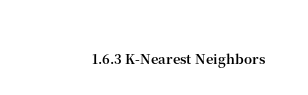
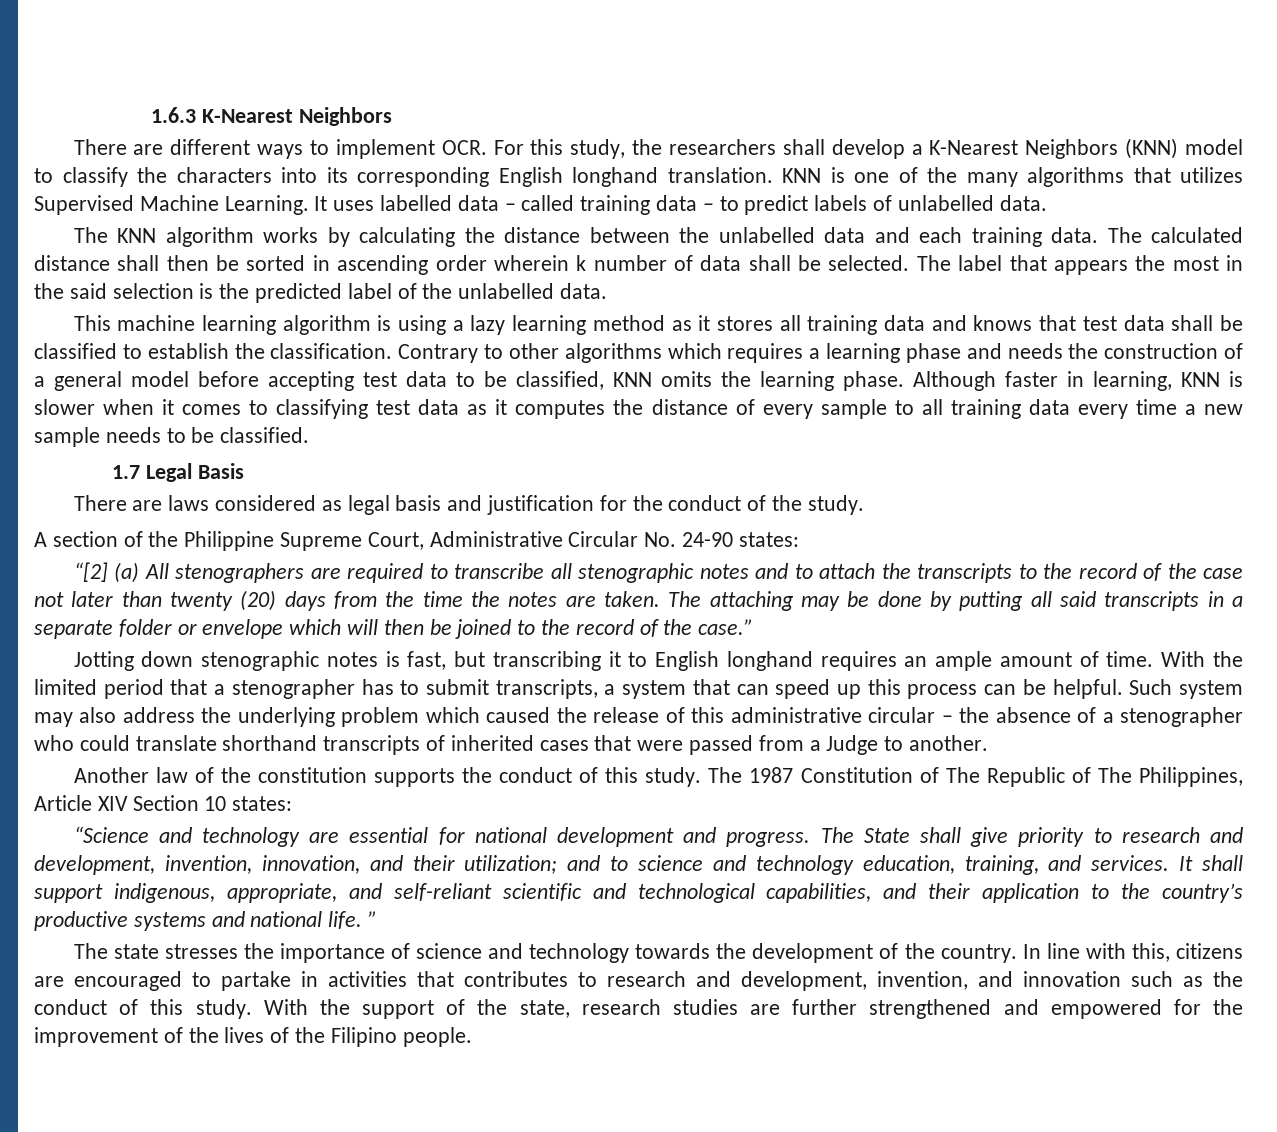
(266, 60) none -> [73,138,1243,159] [34,167,1243,187] [34,195,1047,215] [73,227,1243,247] [34,255,1243,275] [34,283,608,303] [73,315,1243,335] [34,343,1243,363] [34,371,1243,391] [34,399,1243,419] [34,427,310,447] [112,463,244,482] [73,495,864,515] [34,531,799,551] [73,562,1243,583] [34,590,1243,611] [34,619,754,639] [73,651,1243,671] [34,679,1243,699] [34,707,1243,727] [34,735,989,755] [73,767,1243,787] [34,795,293,811] [73,826,1243,847] [34,855,1243,875] [34,883,1243,903] [34,911,378,931] [73,943,1243,963] [34,971,1243,991] [34,999,1243,1019] [34,1027,472,1047] // There are different ways to implement OCR. For this study, the researchers shall develop a K-Nearest Neighbors (KNN) model to classify the characters into its corresponding English longhand translation. KNN is one of the many algorithms that utilizes Supervised Machine Learning. It uses labelled data – called training data – to predict labels of unlabelled data. // The KNN algorithm works by calculating the distance between the unlabelled data and each training data. The calculated distance shall then be sorted in ascending order wherein k number of data shall be selected. The label that appears the most in the said selection is the predicted label of the unlabelled data. // This machine learning algorithm is using a lazy learning method as it stores all training data and knows that test data shall be classified to establish the classification. Contrary to other algorithms which requires a learning phase and needs the construction of a general model before accepting test data to be classified, KNN omits the learning phase. Although faster in learning, KNN is slower when it comes to classifying test data as it computes the distance of every sample to all training data every time a new sample needs to be classified. // 1.7 Legal Basis // There are laws considered as legal basis and justification for the conduct of the study. // A section of the Philippine Supreme Court, Administrative Circular No. 24-90 states: // “[2] (a) All stenographers are required to transcribe all stenographic notes and to attach the transcripts to the record of the case not later than twenty (20) days from the time the notes are taken. The attaching may be done by putting all said transcripts in a separate folder or envelope which will then be joined to the record of the case.” // Jotting down stenographic notes is fast, but transcribing it to English longhand requires an ample amount of time. With the limited period that a stenographer has to submit transcripts, a system that can speed up this process can be helpful. Such system may also address the underlying problem which caused the release of this administrative circular – the absence of a stenographer who could translate shorthand transcripts of inherited cases that were passed from a Judge to another. // Another law of the constitution supports the conduct of this study. The 1987 Constitution of The Republic of The Philippines, Article XIV Section 10 states: // “Science and technology are essential for national development and progress. The State shall give priority to research and development, invention, innovation, and their utilization; and to science and technology education, training, and services. It shall support indigenous, appropriate, and self-reliant scientific and technological capabilities, and their application to the country’s productive systems and national life. ” // The state stresses the importance of science and technology towards the development of the country. In line with this, citizens are encouraged to partake in activities that contributes to research and development, invention, and innovation such as the conduct of this study. With the support of the state, research studies are further strengthened and empowered for the improvement of the lives of the Filipino people.

